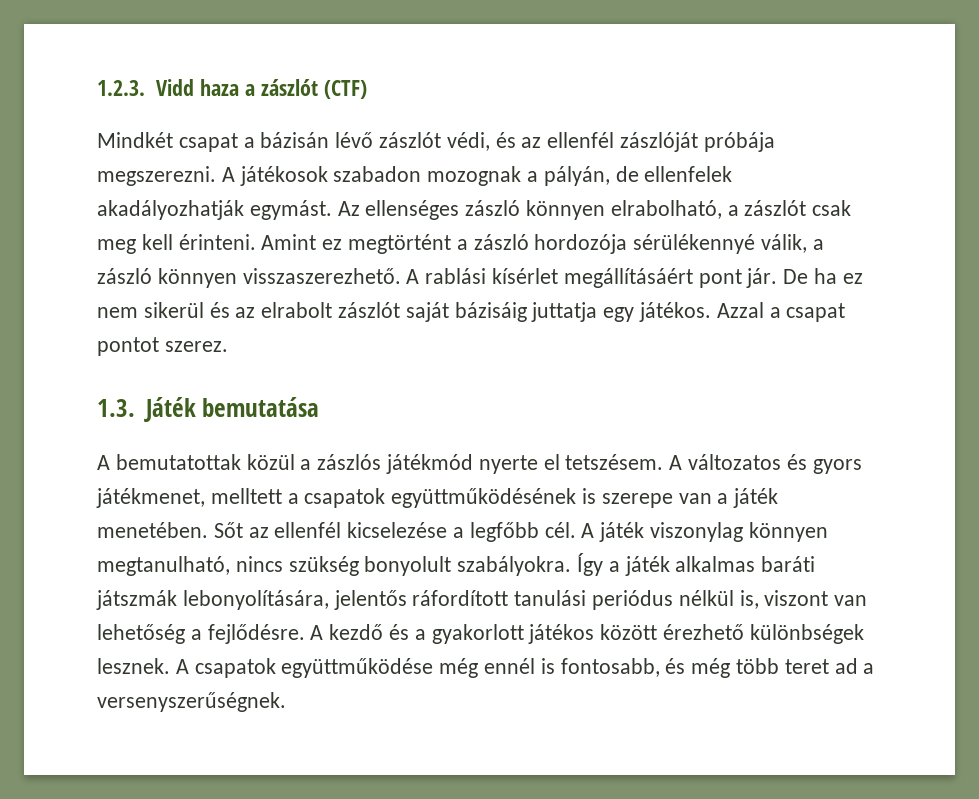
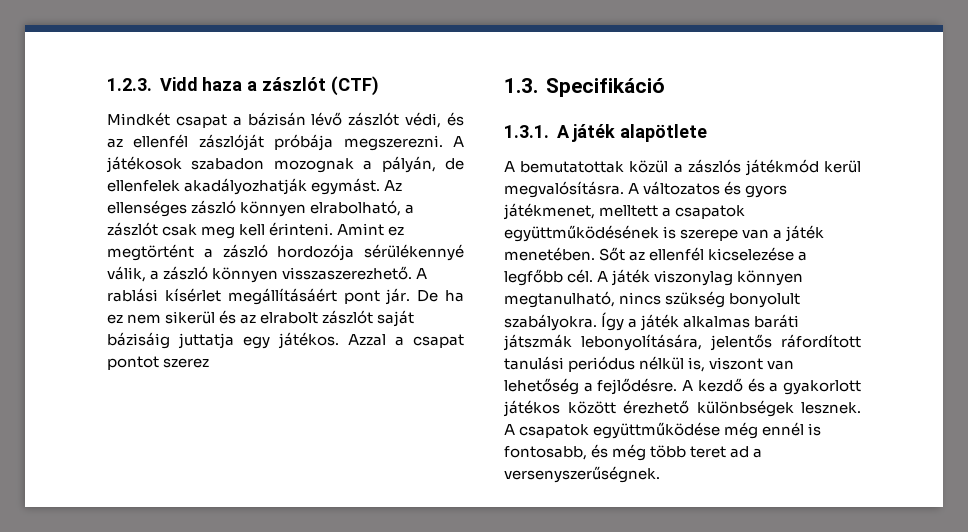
[164,341,228,352] szerez. -> [163,358,210,368] szerez
[143,397,320,422] Játék bemutatása -> [545,78,665,97] [504,124,708,142] Specifikáció // 1.3.1. A játék alapötlete
[478,454,664,474] nyerte el tetszésem. -> [824,160,861,173] [504,181,624,198] kerül megvalósításra.

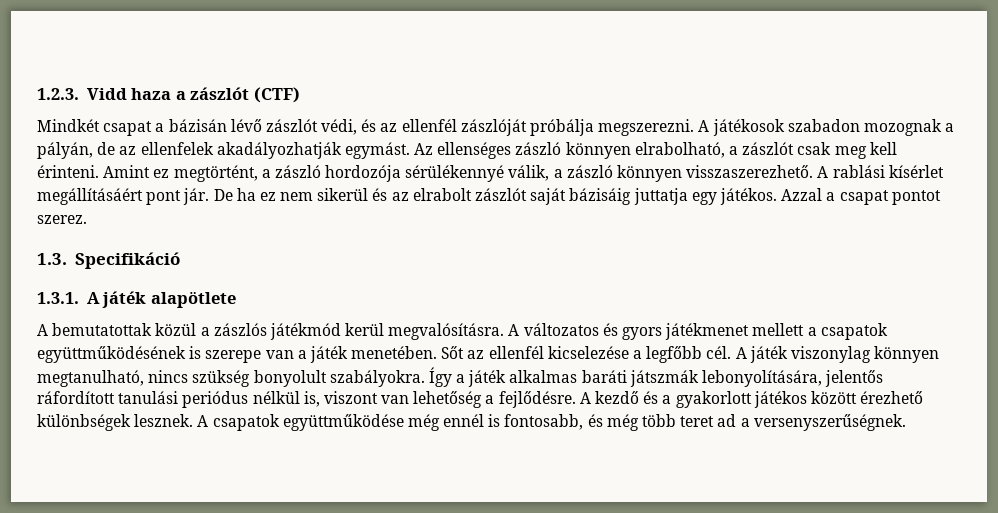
[274,134,334,151] próbája -> [530,119,595,136] próbálja
(464, 164) none -> [119,146,137,155] az
[107,244,194,261] megtörtént -> [173,165,258,182] megtörtént,
[163,358,210,368] szerez -> [37,215,87,224] szerez.
[503,203,659,220] játékmenet, melltett -> [665,323,805,340] játékmenet mellett

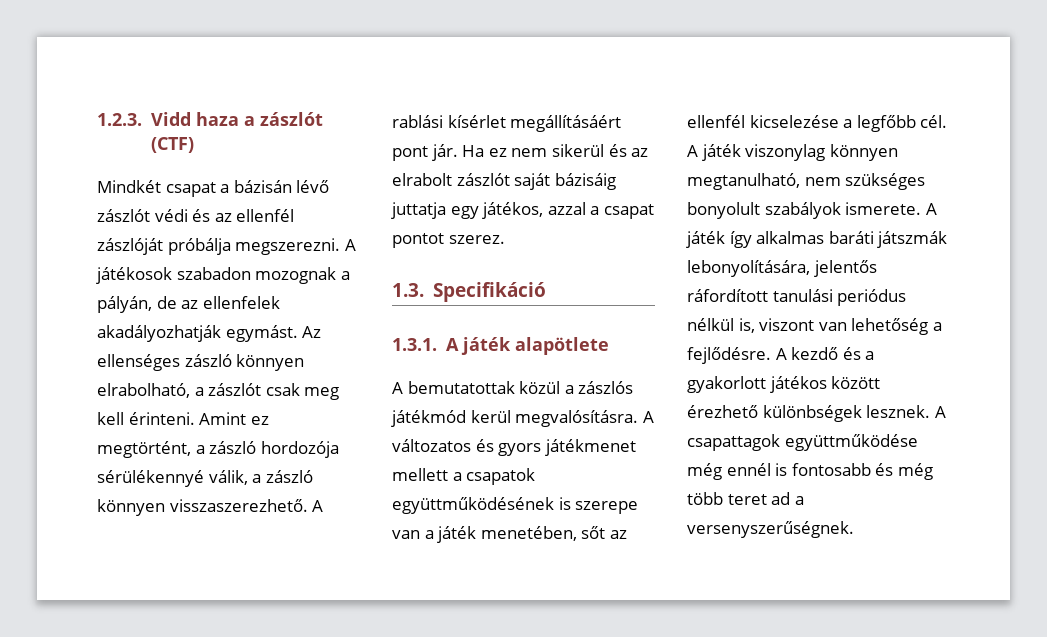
[321,119,358,135] védi, -> [154,209,188,222] védi
[213,188,256,201] De ha -> [462,145,485,157] Ha
[719,188,823,205] játékos. Azzal -> [482,202,586,219] játékos, azzal
[351,346,465,359] menetében. Sőt -> [480,526,606,541] menetében, sőt
[148,367,507,387] nincs szükség bonyolult szabályokra. Így a játék -> [804,173,926,190] [687,202,937,219] [686,231,752,248] nem szükséges bonyolult szabályok ismerete. A játék így
[212,414,280,431] csapatok -> [687,434,780,451] csapattagok
[504,414,584,430] fontosabb, -> [791,463,871,476] fontosabb

